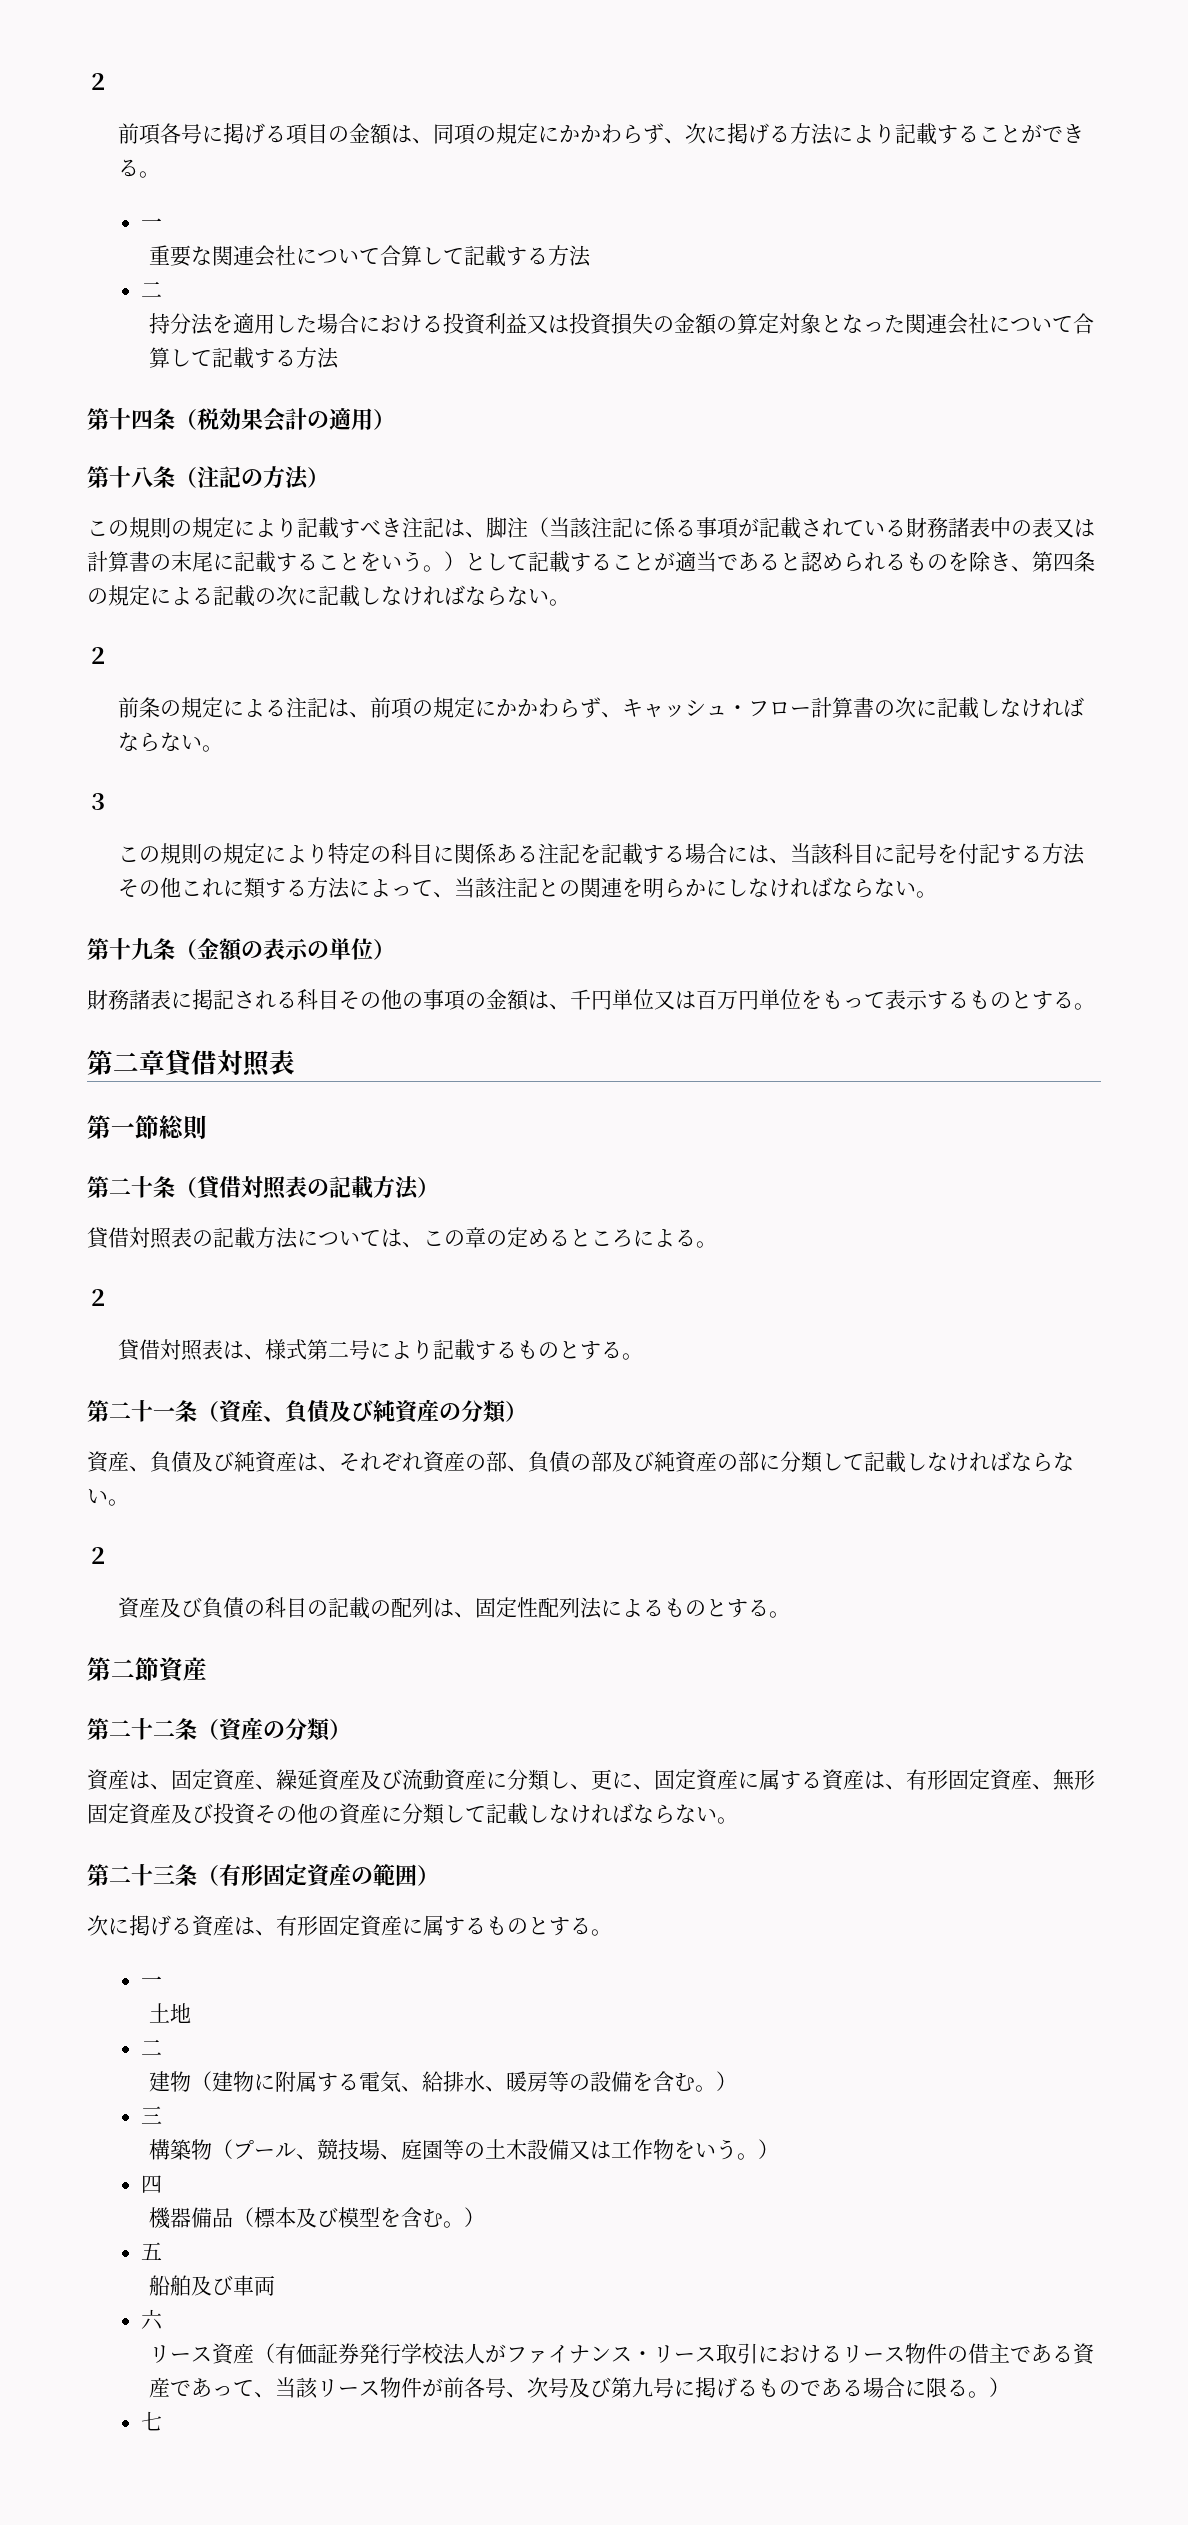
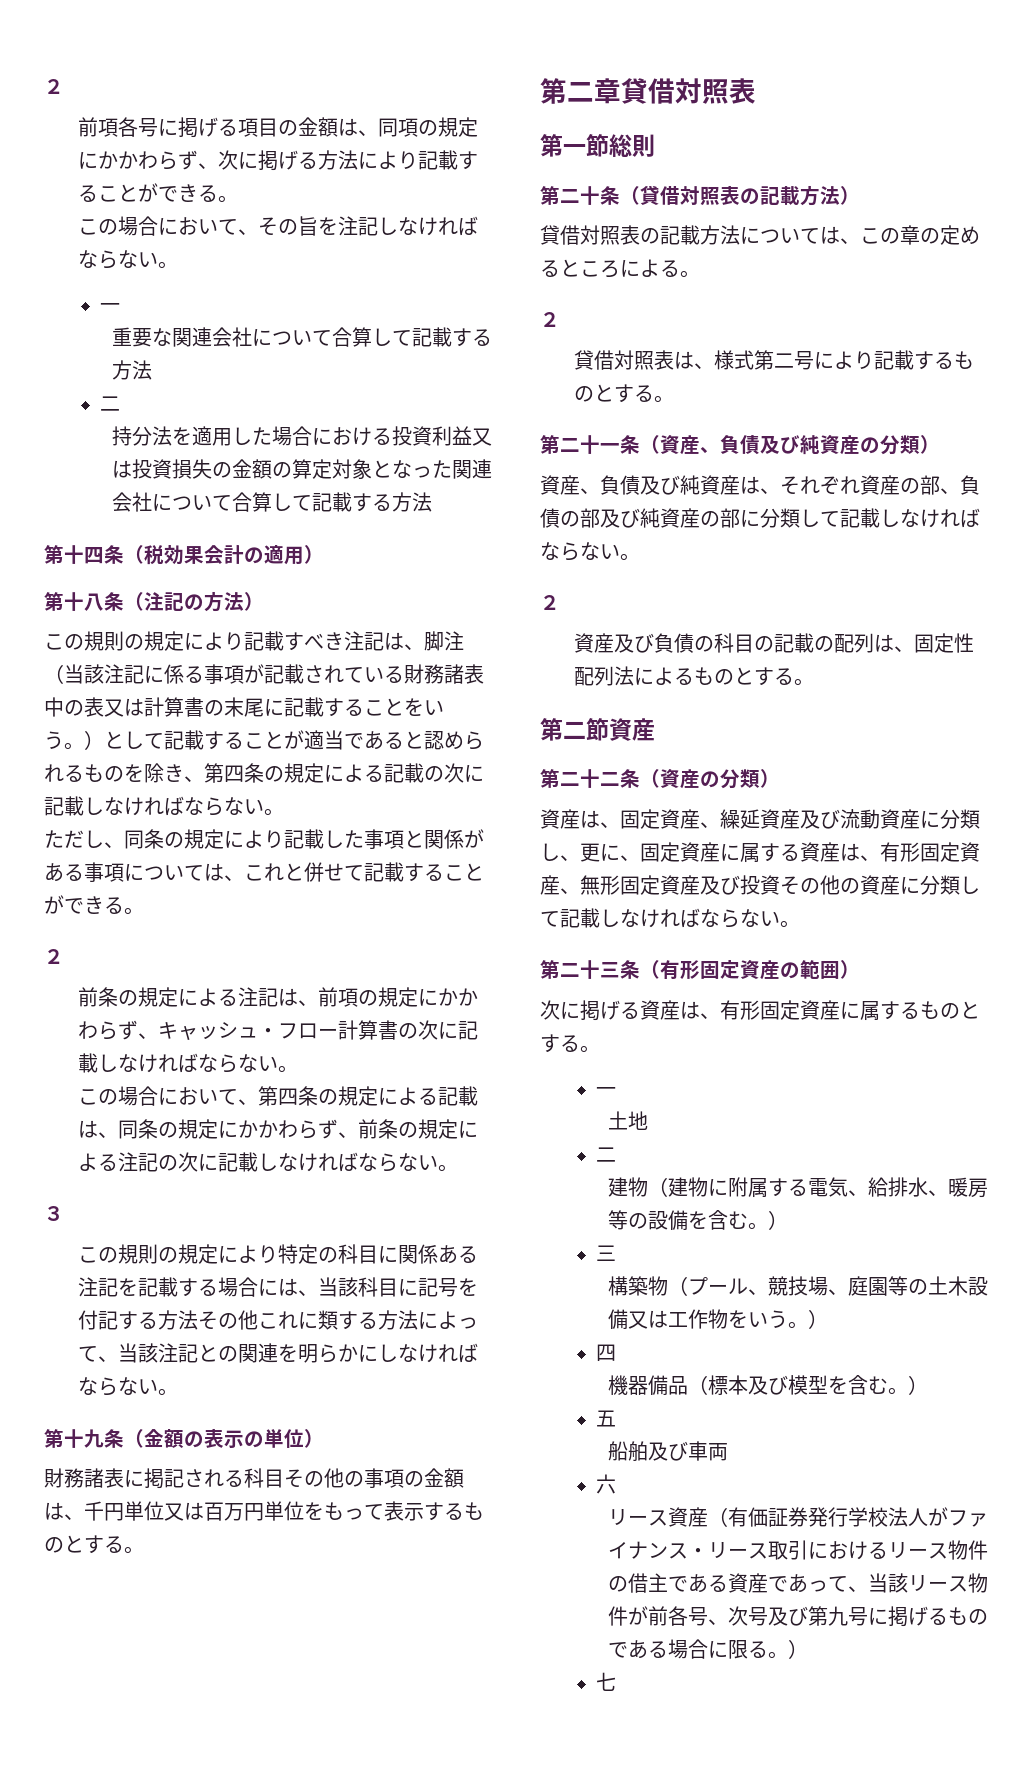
(160, 174) none -> [78,216,479,236] [78,250,179,269] // この場合において、その旨を注記しなければならない。
(570, 602) none -> [44,829,484,849] [44,862,484,882] [44,895,144,915] // ただし、同条の規定により記載した事項と関係がある事項については、これと併せて記載することができる。
(223, 748) none -> [78,1086,479,1106] [78,1119,479,1139] [78,1152,459,1172] // この場合において、第四条の規定による記載は、同条の規定にかかわらず、前条の規定による注記の次に記載しなければならない。

